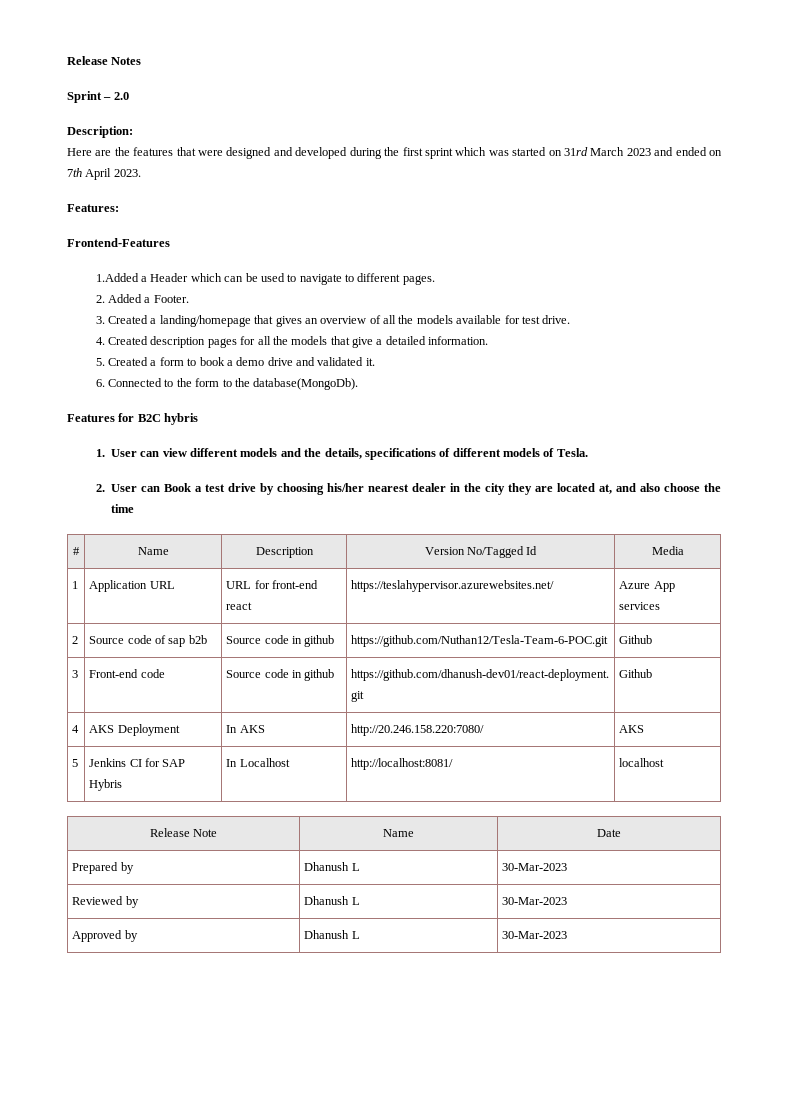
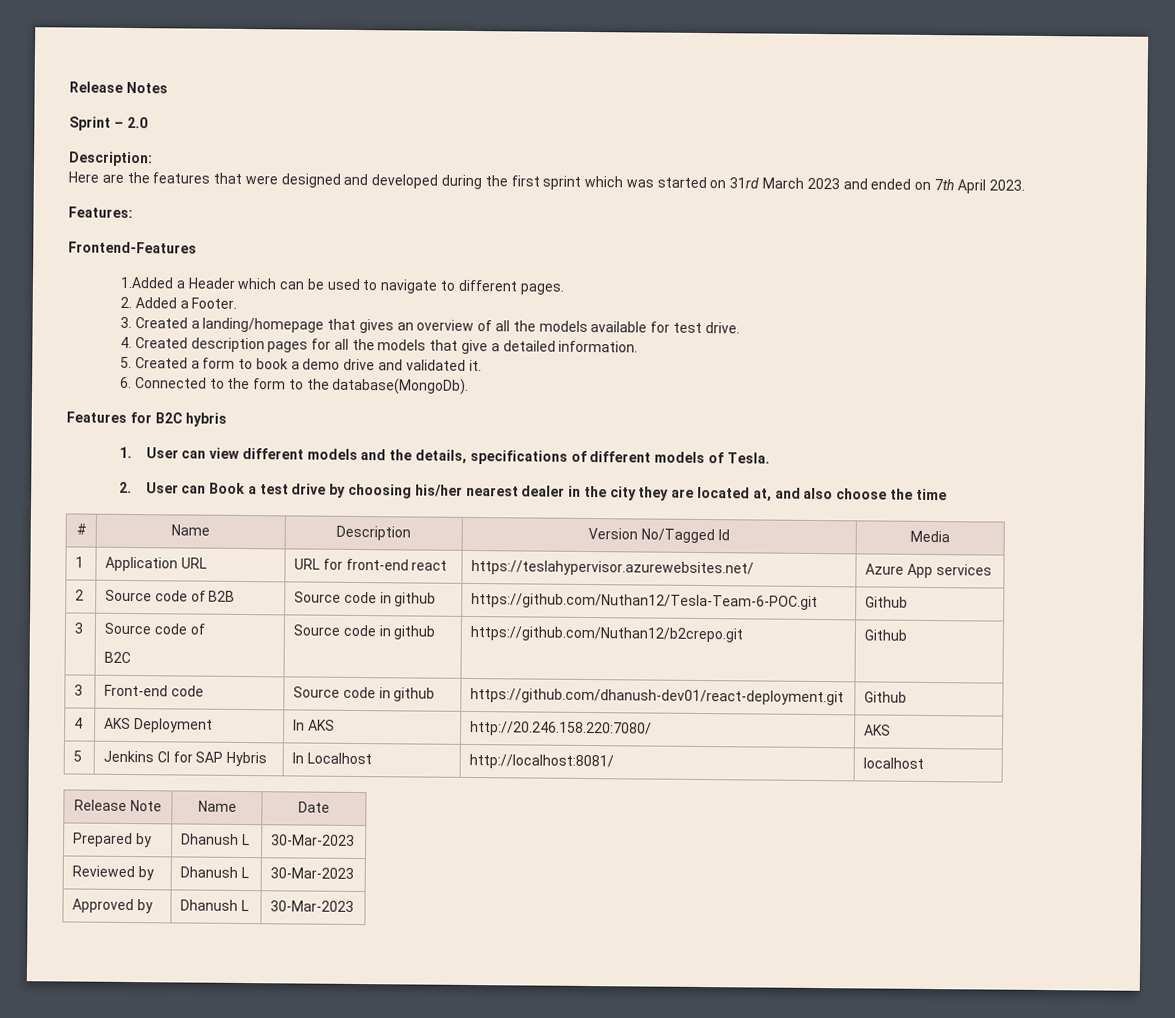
[168,635,207,647] sap b2b -> [208,590,236,602] B2B
(653, 639) none -> [73,622,83,634] [103,622,205,635] [103,651,131,664] [292,624,436,640] [469,625,743,643] [863,629,907,641] // 3 | Source code of // B2C | Source code in github | https://github.com/Nuthan12/b2crepo.git | Github

